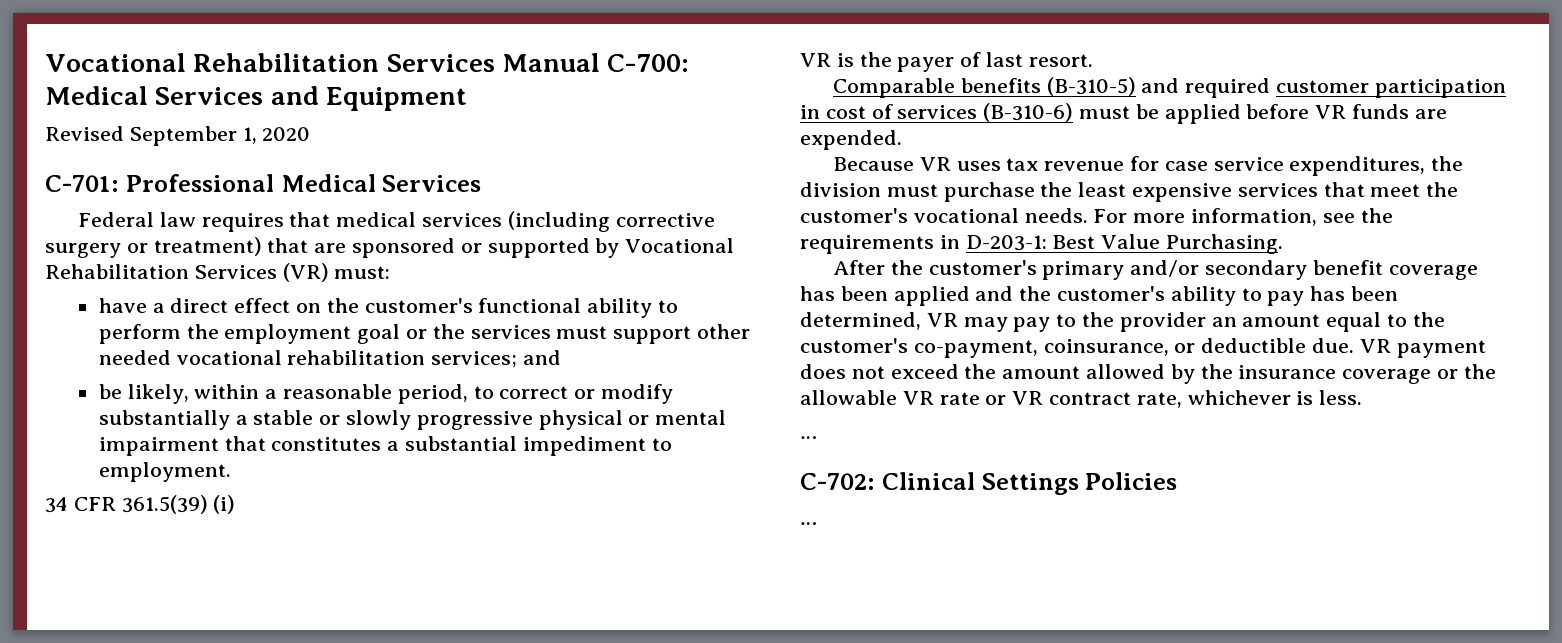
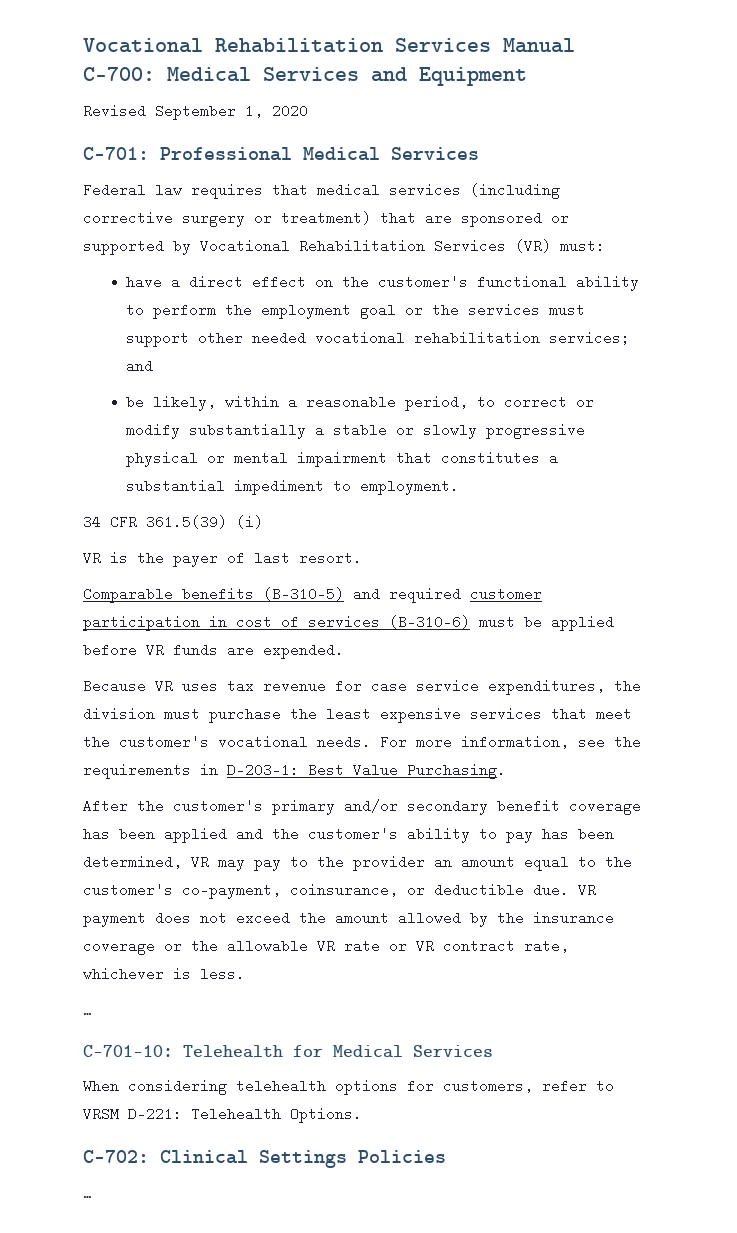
(817, 437) none -> [83,1045,493,1058] [83,1079,614,1095] [83,1107,362,1123] // C-701-10: Telehealth for Medical Services // When considering telehealth options for customers, refer to VRSM D-221: Telehealth Options.

